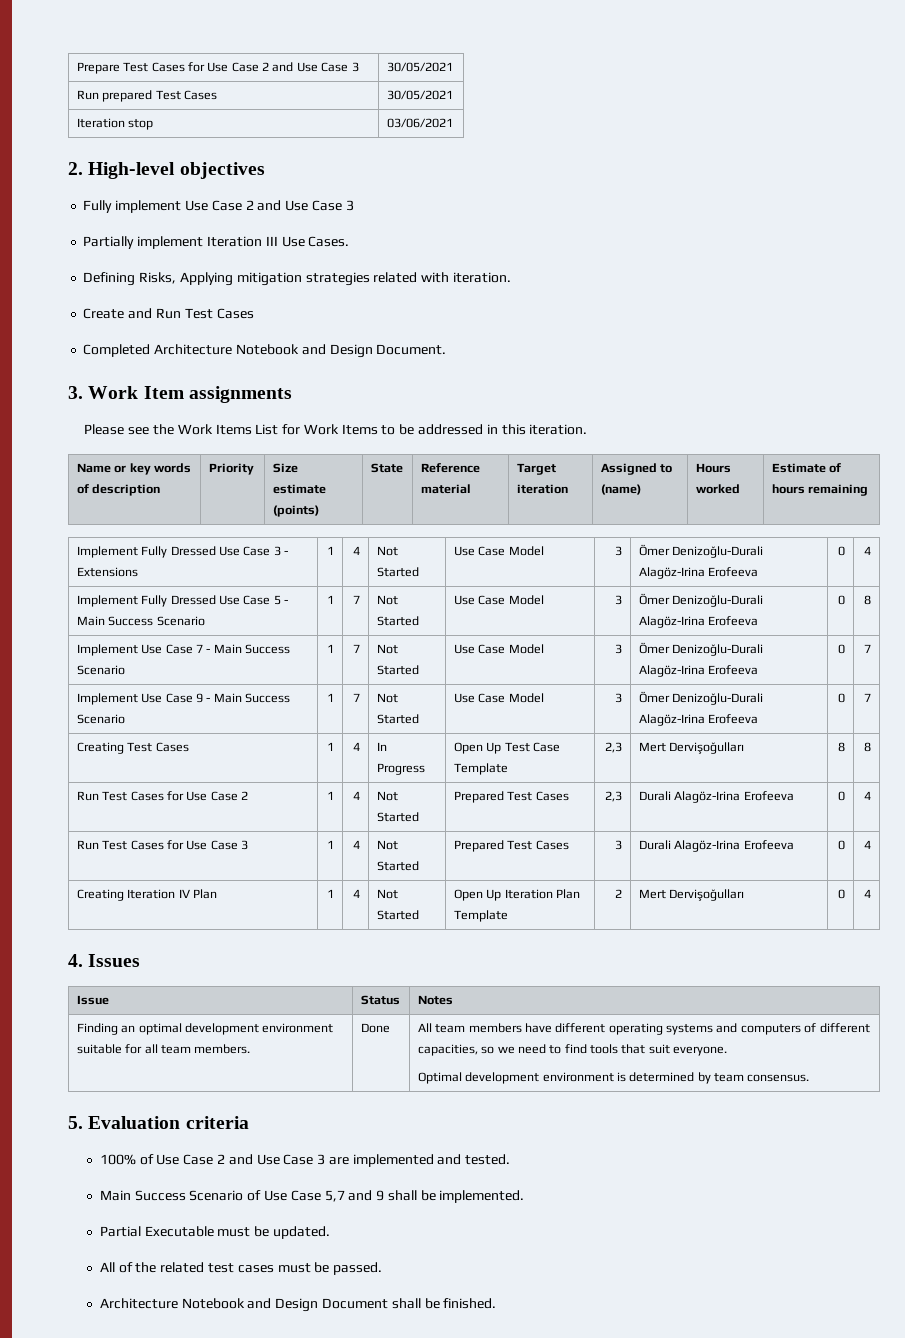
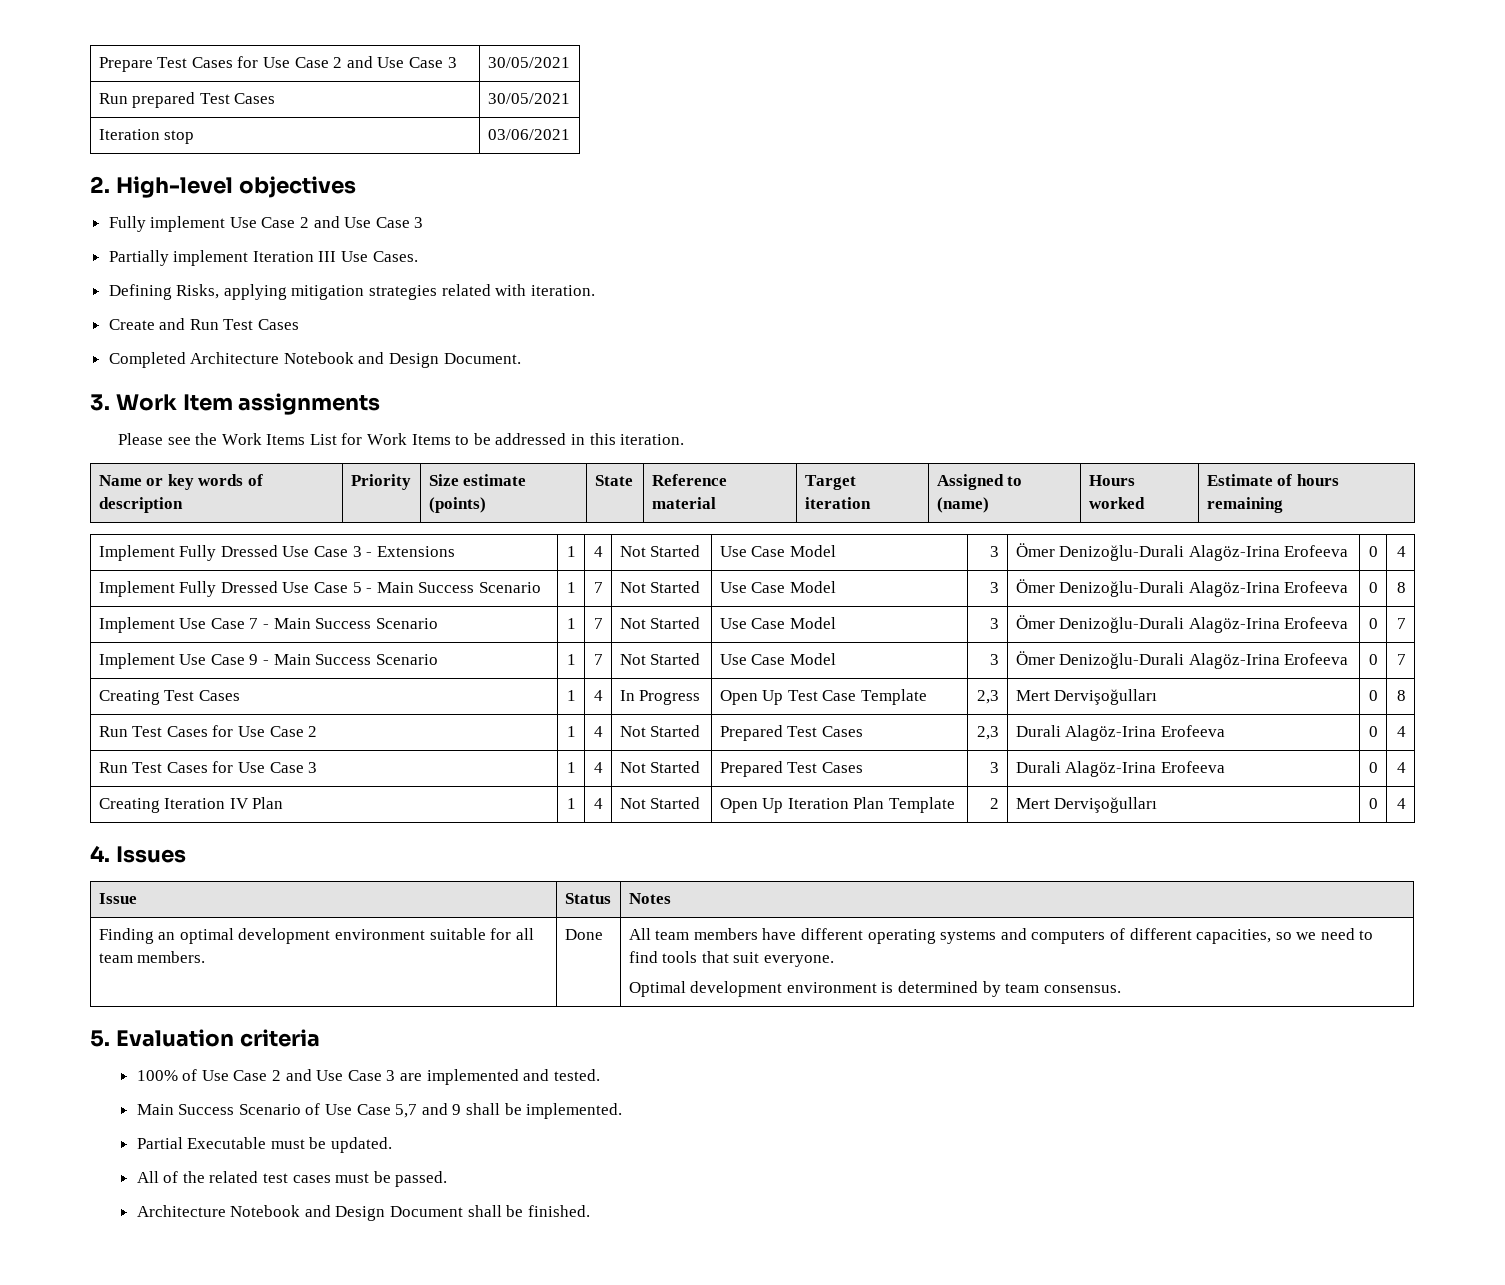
[179,272,233,286] Applying -> [223,284,287,300] applying
[838,742,846,752] 8 -> [1369,690,1379,701] 0

